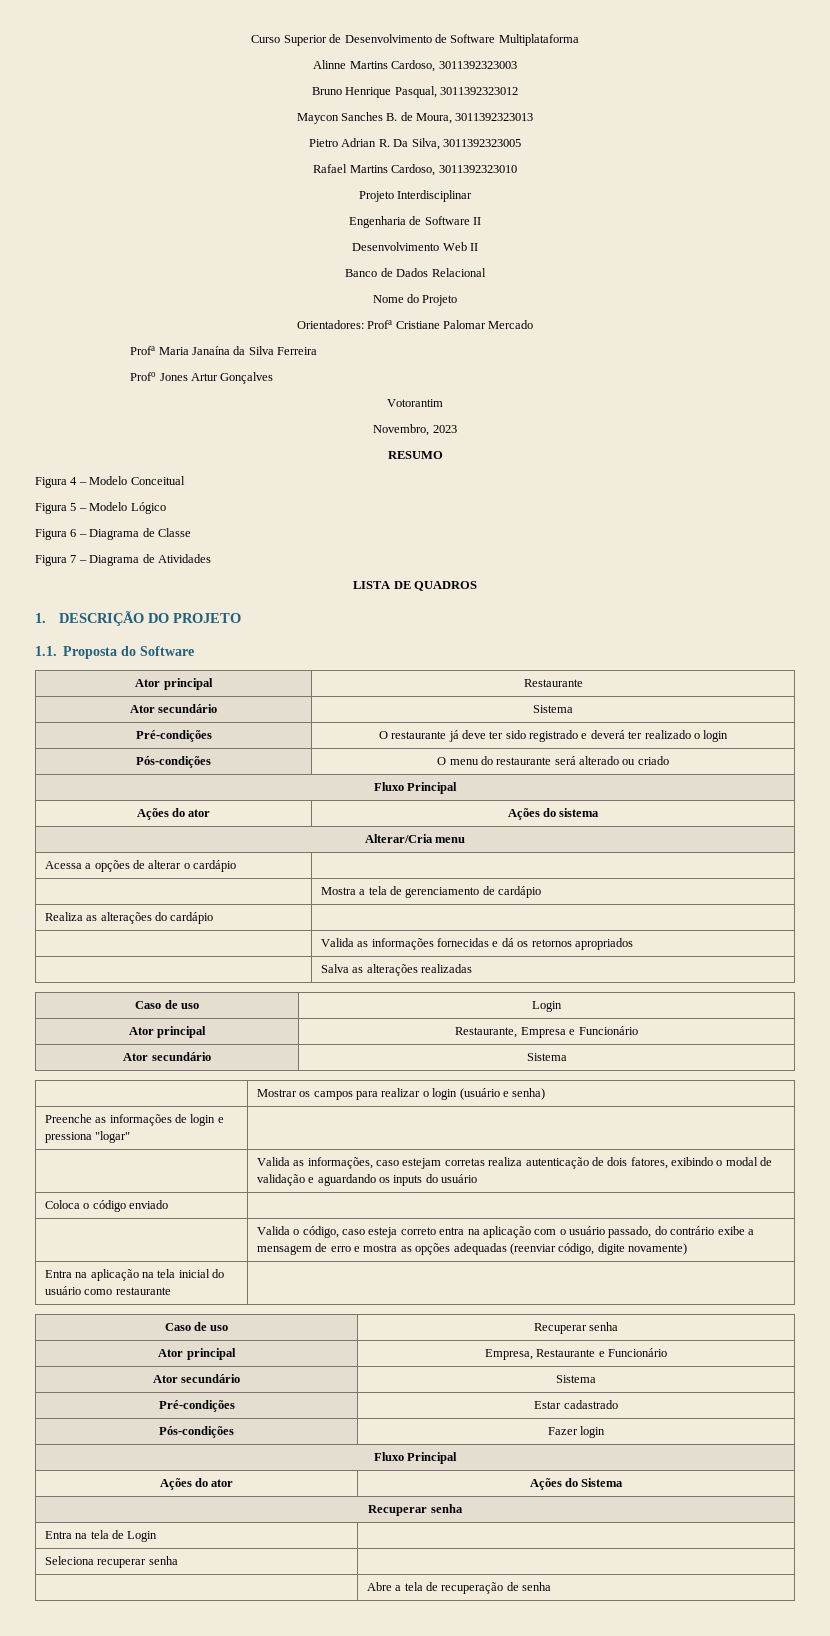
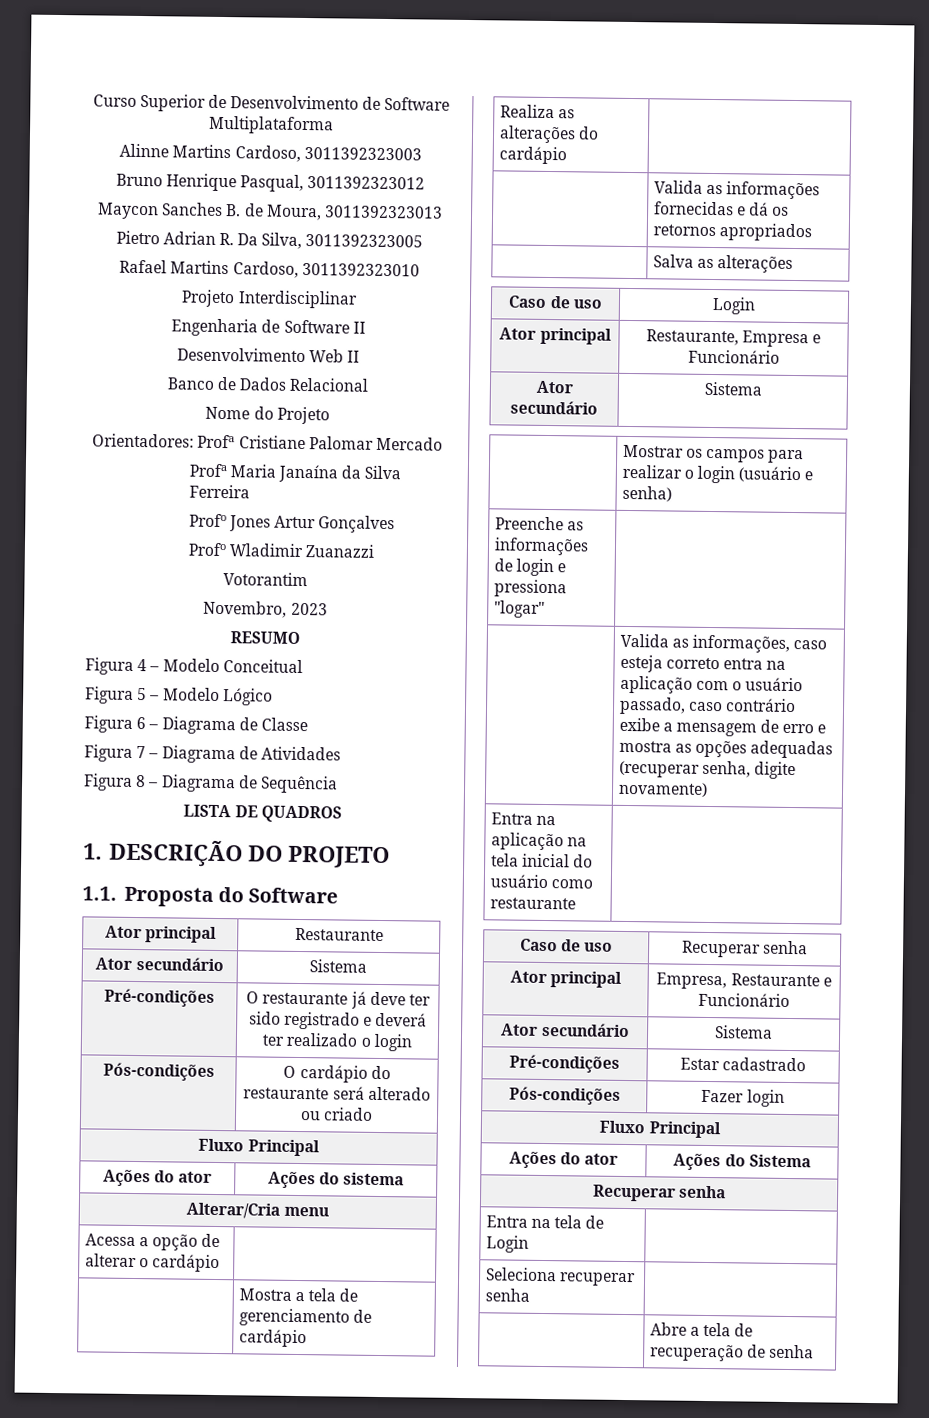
(274, 378) none -> [187,542,374,558] // Profo Wladimir Zuanazzi
(211, 558) none -> [83,773,338,794] // Figura 8 – Diagrama de Sequência
[449,759,479,765] menu -> [299,1065,368,1083] cardápio
[94,860,130,872] opções -> [151,1234,198,1251] opção
[421,964,473,973] realizadas -> (793, 264) none
[402,1157,773,1169] [256,1174,478,1186] [44,1200,169,1212] [256,1226,366,1238] estejam corretas realiza autenticação de dois fatores, exibindo o modal de validação e aguardando os inputs do usuário // Coloca o código enviado | // | Valida o código, caso -> (828, 645) none
[654,1226,667,1235] do -> [687,701,723,712] caso
[509,1243,595,1255] (reenviar código, -> [618,760,751,778] (recuperar senha,

